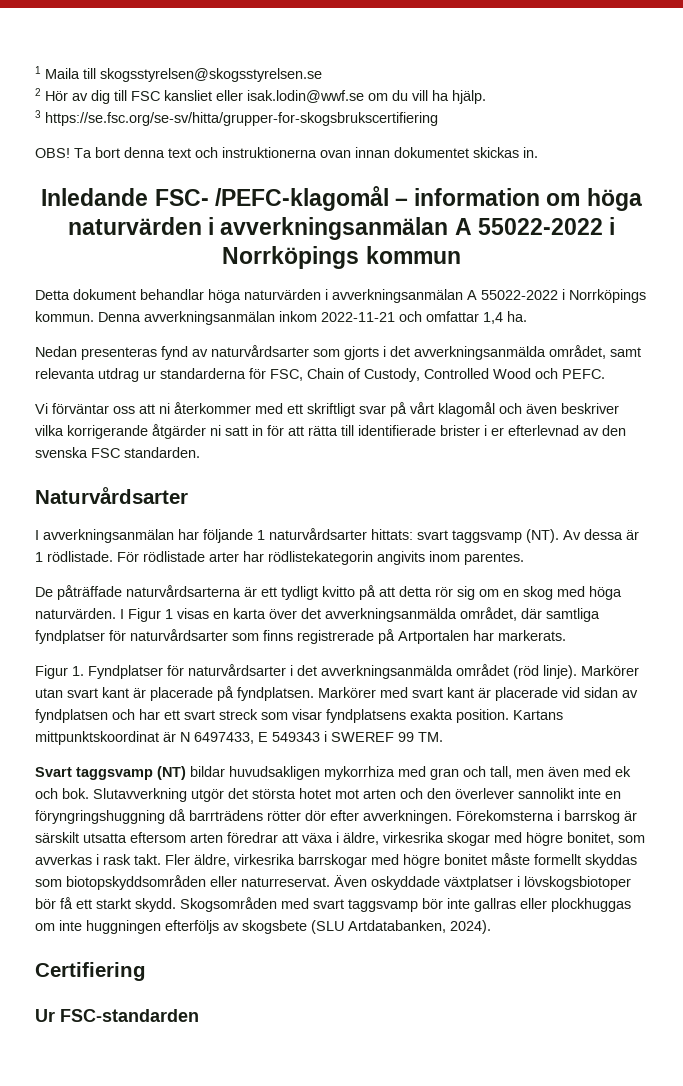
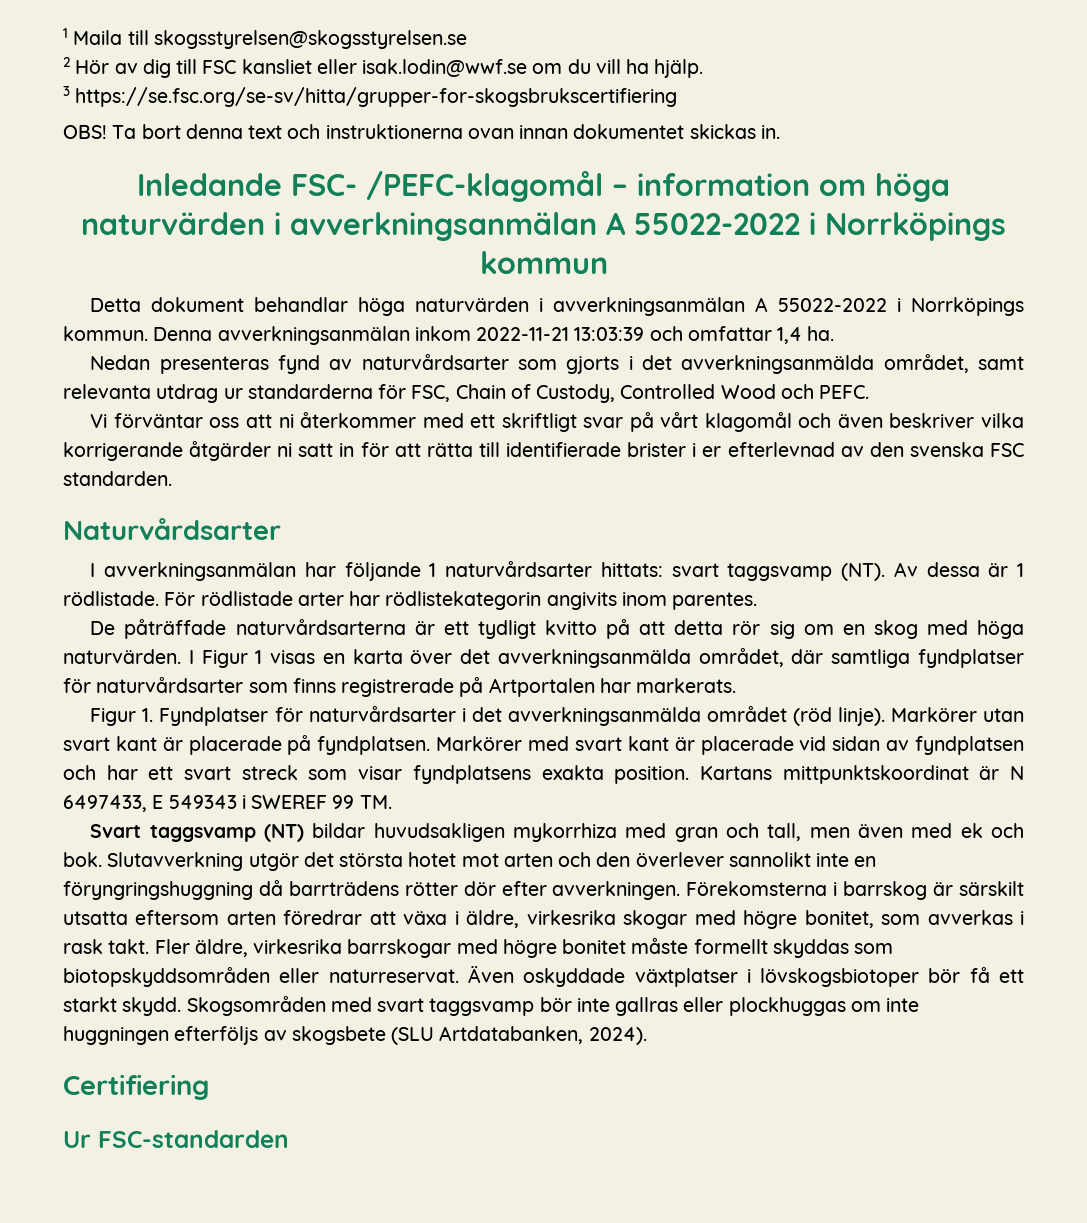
(395, 317) none -> [574,327,645,341] 13:03:39

